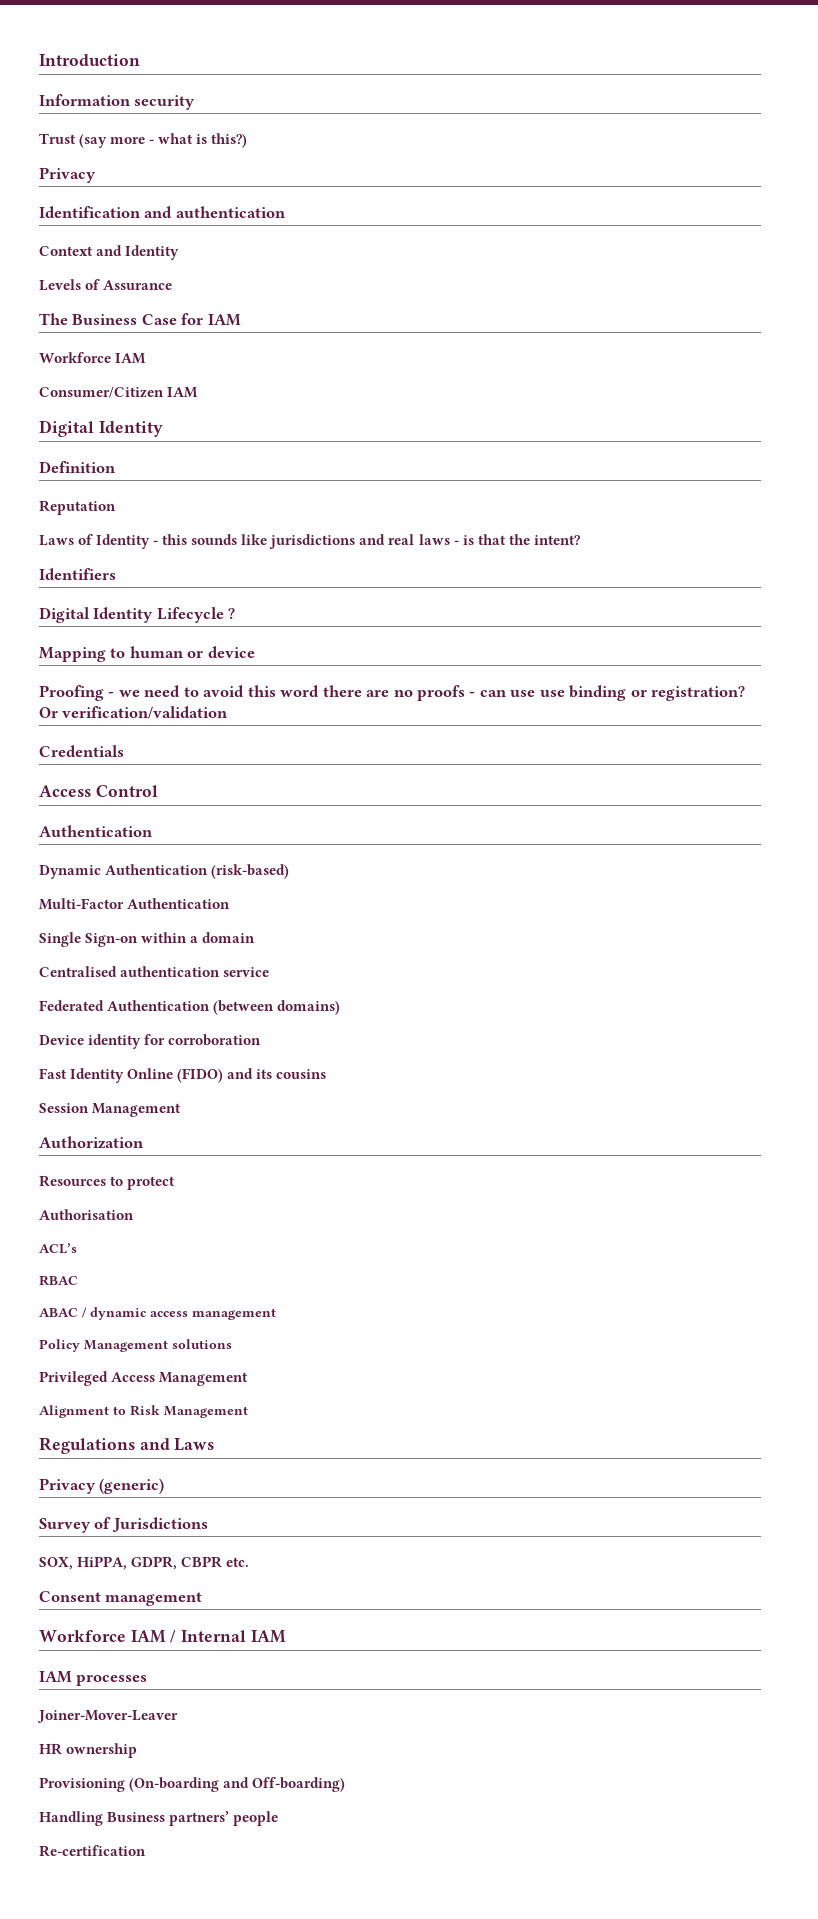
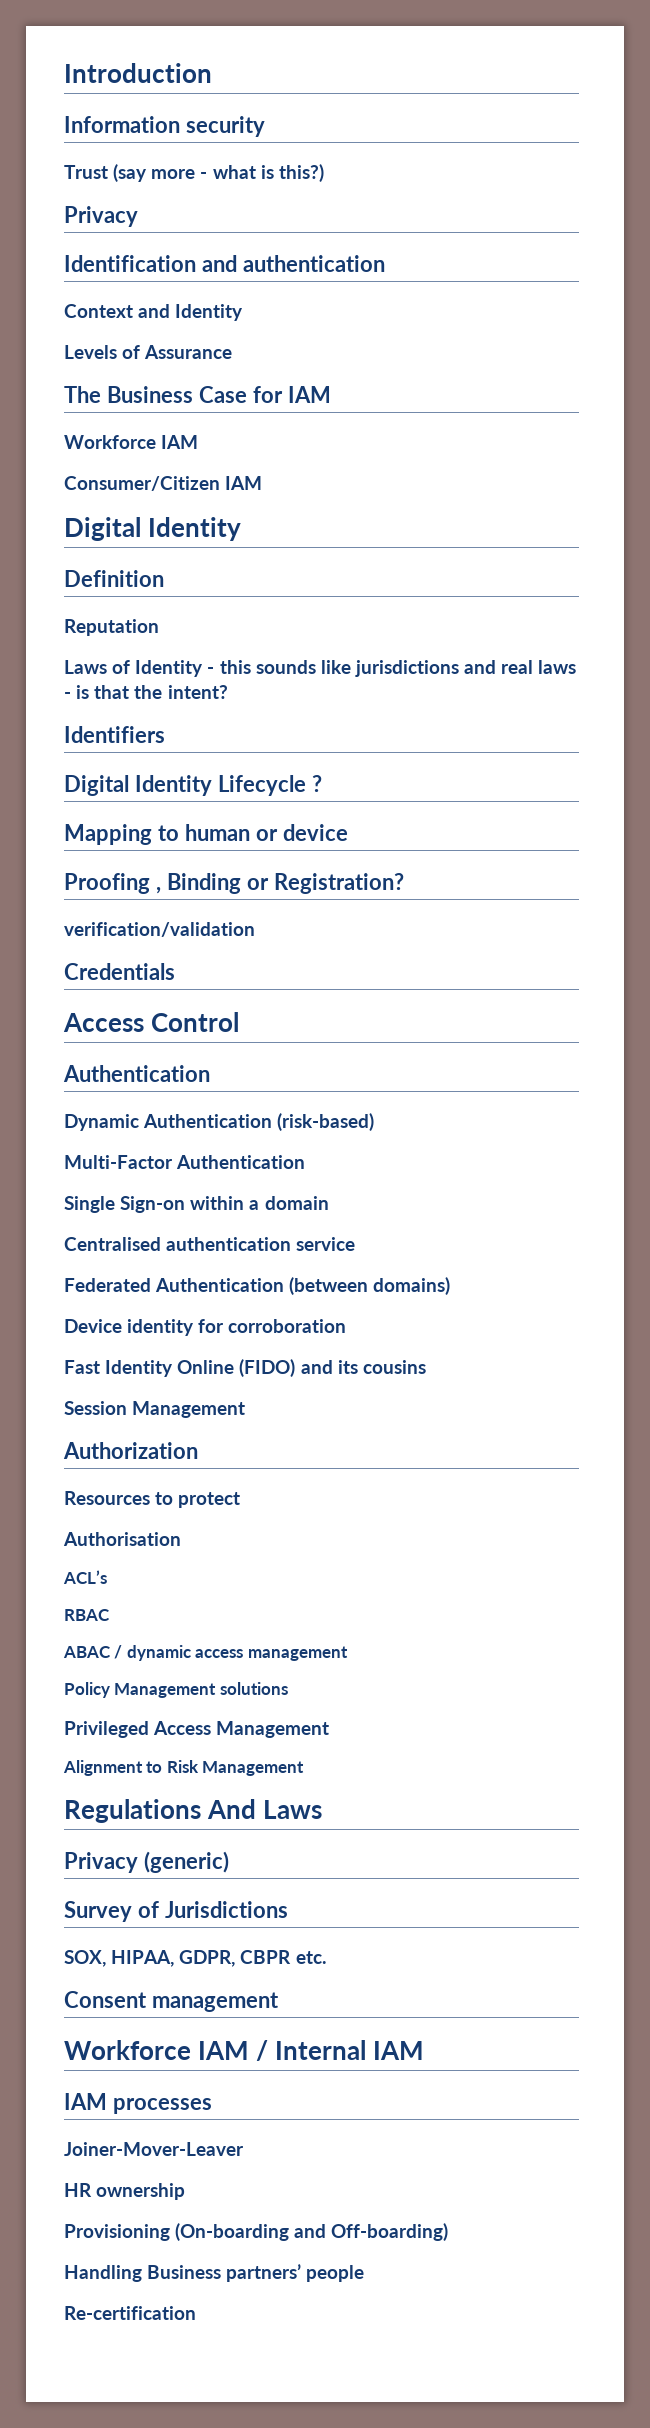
[108,685,746,701] [39,707,58,718] - we need to avoid this word there are no proofs - can use use binding or registration? Or -> [155,873,404,894] , Binding or Registration? //
[139,1438,170,1450] and -> [207,1799,257,1819] And
[77,1556,128,1570] HiPPA, -> [111,1950,175,1967] HIPAA,

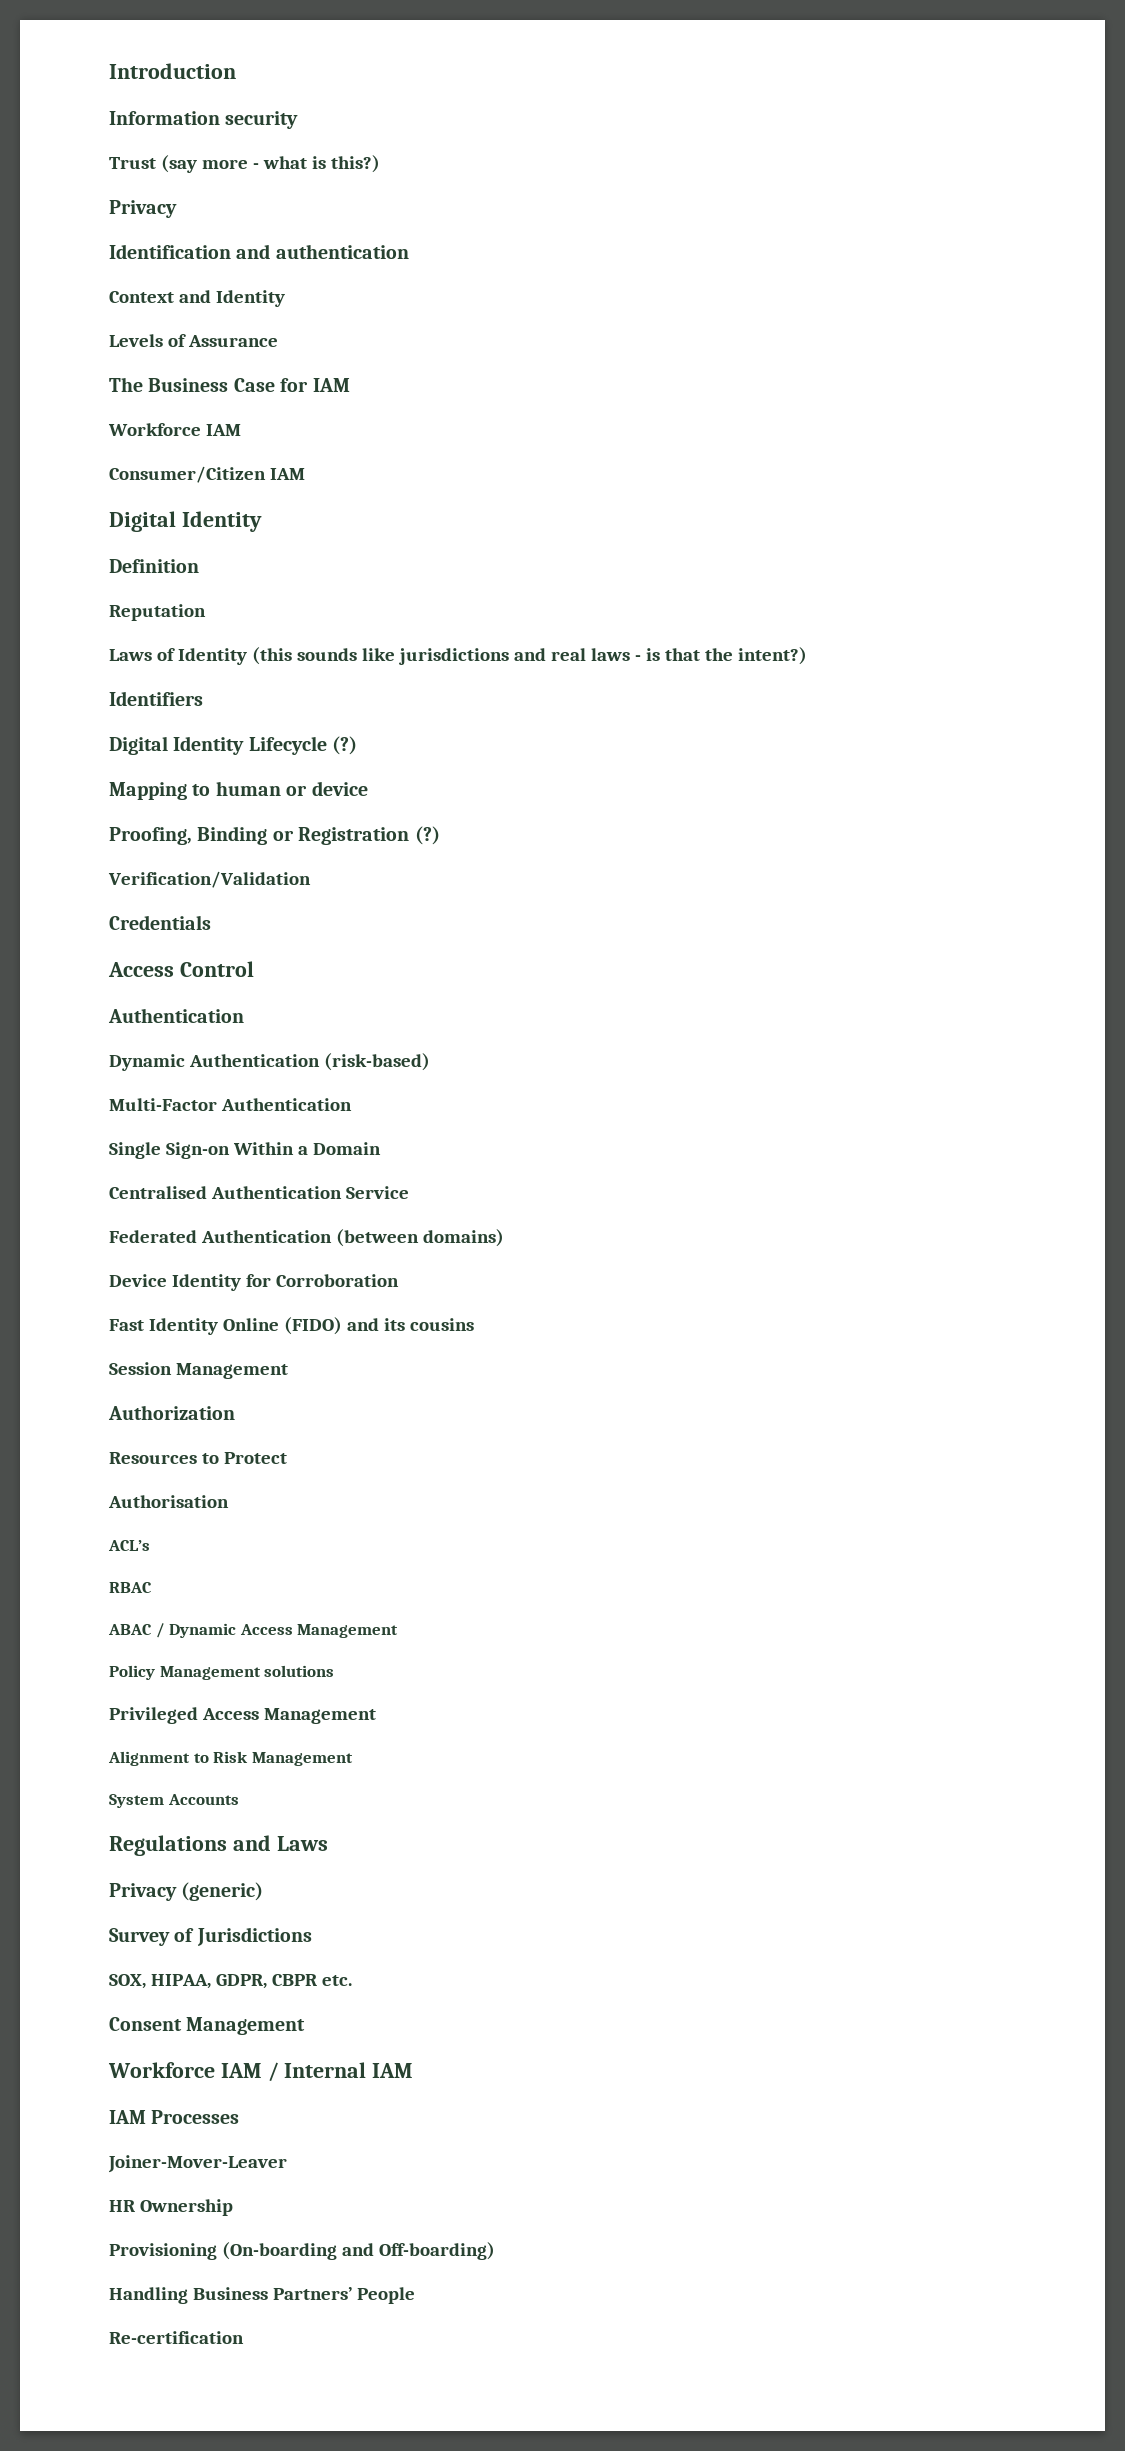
[207,660,251,674] - this -> [251,647,292,665] (this
[167,685,228,699] intent? -> [737,647,807,665] intent?)
[311,775,322,792] ? -> [332,736,358,755] (?)
[64,873,404,894] [64,922,255,937] Proofing , Binding or Registration? // verification/validation -> [109,826,440,845] [108,871,311,888] Proofing, Binding or Registration (?) // Verification/Validation
[190,1196,329,1210] within a domain -> [232,1142,381,1155] Within a Domain
[166,1237,356,1251] authentication service -> [210,1186,409,1199] Authentication Service
[127,1319,347,1336] identity for corroboration -> [171,1274,399,1291] Identity for Corroboration
[178,1492,241,1508] protect -> [223,1452,287,1464] Protect
[126,1645,348,1661] dynamic access management -> [169,1623,399,1638] Dynamic Access Management
(305, 1768) none -> [109,1794,239,1808] // System Accounts
[207,1799,257,1819] And -> [232,1835,271,1851] and
[151,1992,279,2012] management -> [186,2017,306,2035] Management
[112,2098,212,2114] processes -> [151,2110,240,2124] Processes
[96,2183,186,2200] ownership -> [139,2199,233,2216] Ownership
[226,2264,365,2282] partners’ people -> [272,2287,415,2304] Partners’ People

